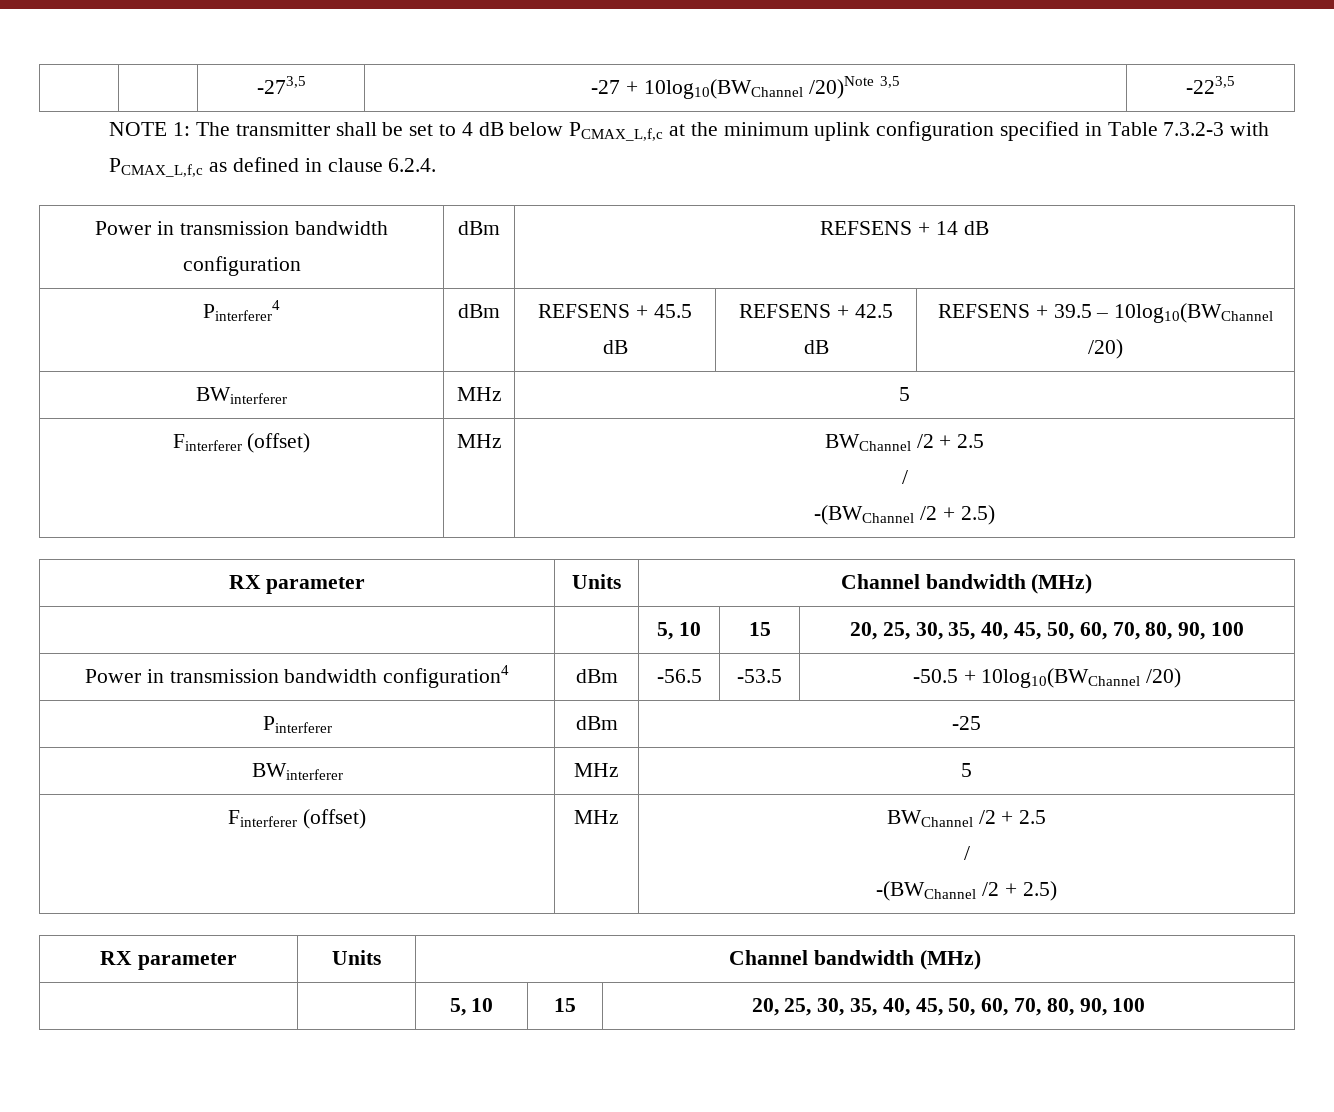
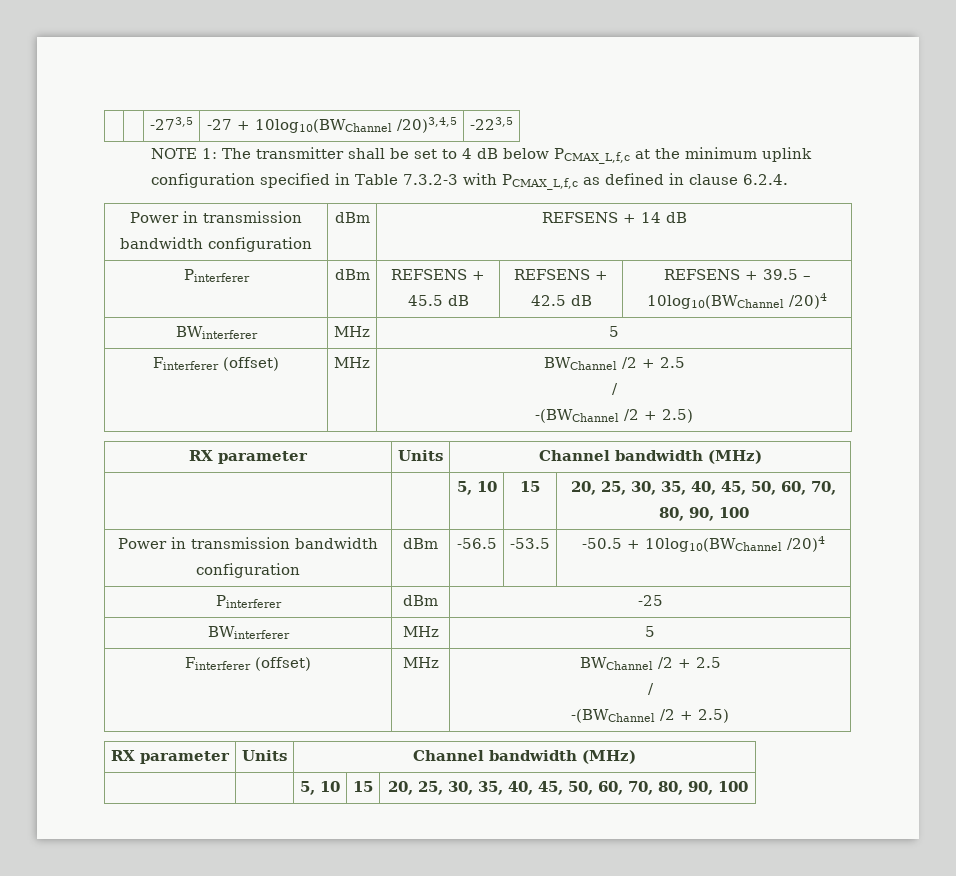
[808,76,900,99] /20)Note 3,5 -> [396,117,457,133] /20)3,4,5
[203,300,280,321] Pinterferer4 -> [183,269,250,282] Pinterferer
[1088,339,1124,359] /20) -> [789,293,827,309] /20)4
[383,665,510,688] configuration4 -> [196,563,300,578] configuration
[1146,668,1182,688] /20) -> [787,536,825,552] /20)4

